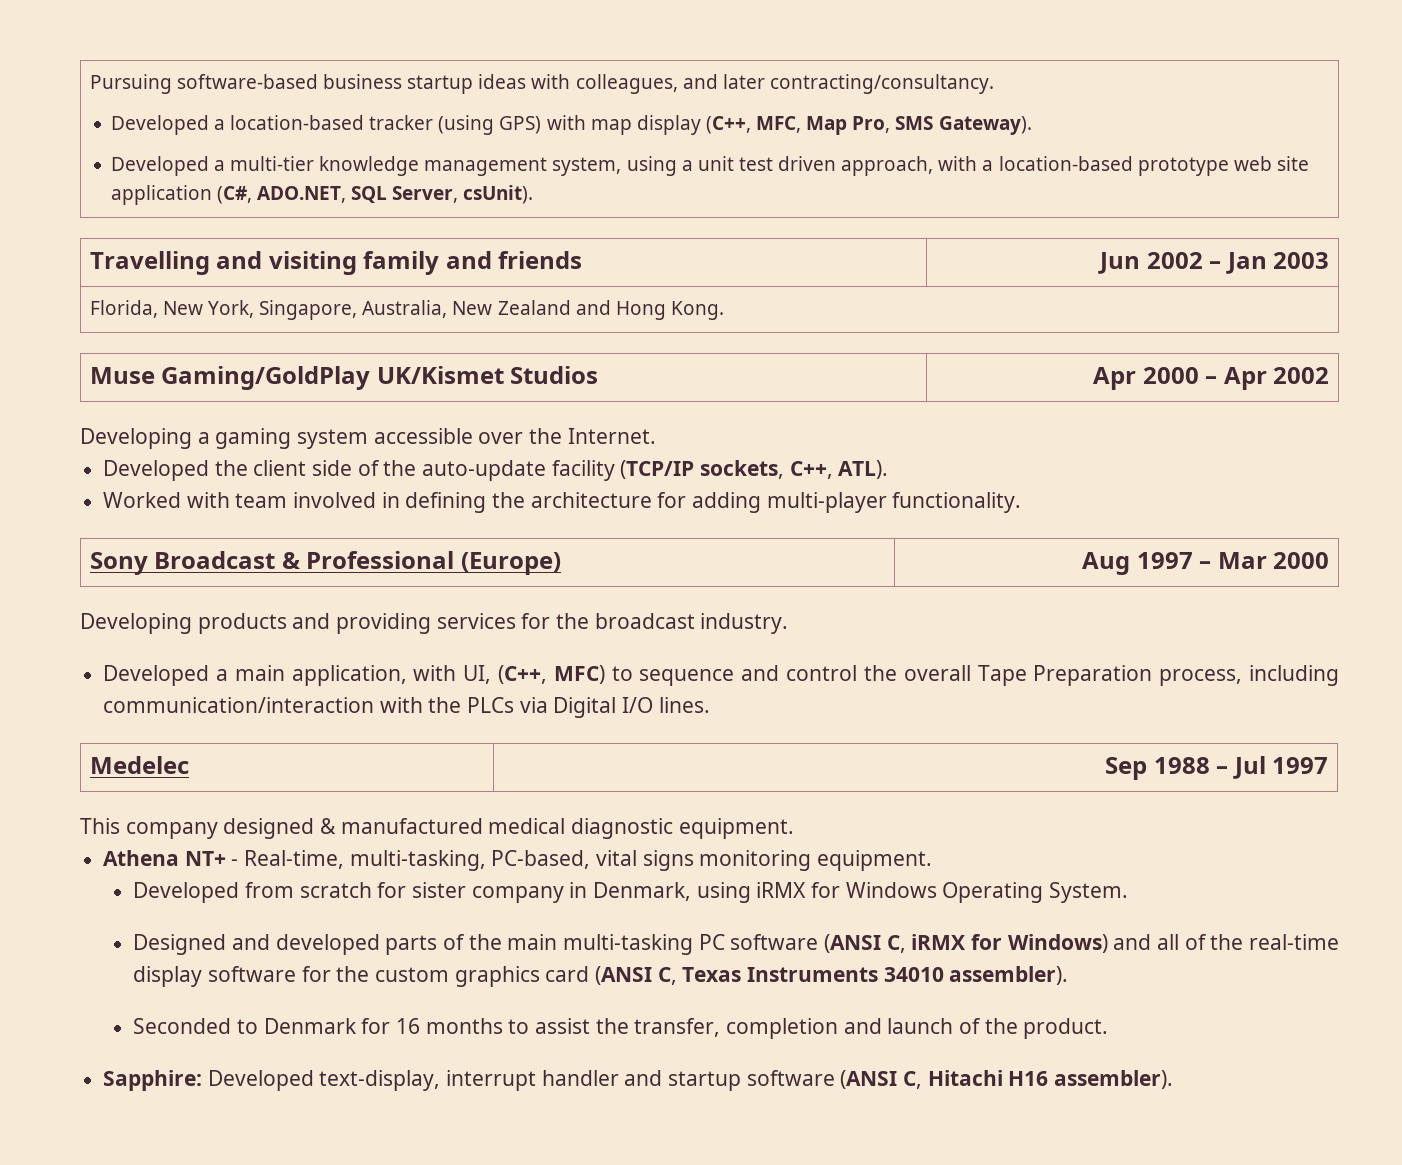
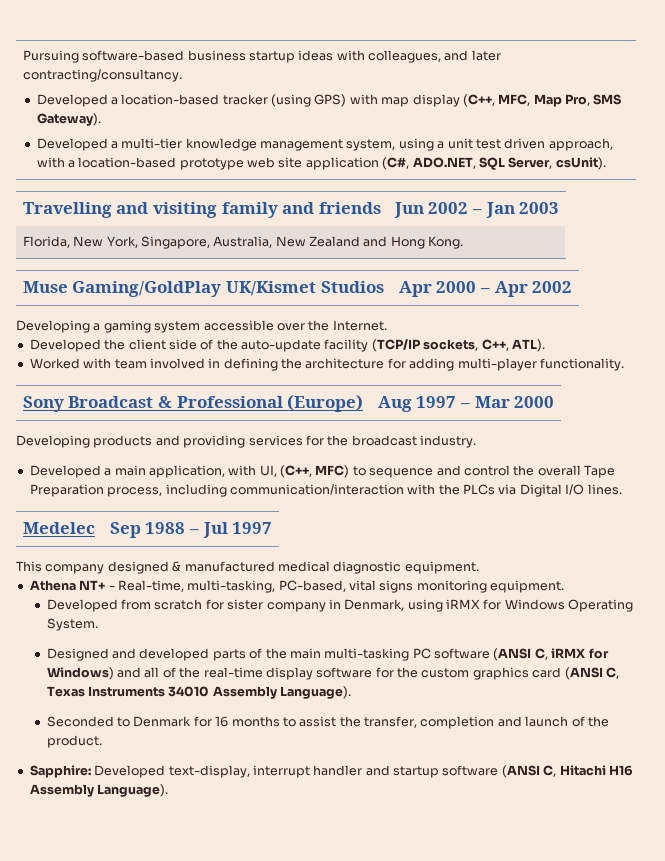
[949,966,1069,985] assembler). -> [212,686,352,699] Assembly Language).
[1054,1070,1174,1089] assembler). -> [29,784,169,797] Assembly Language).

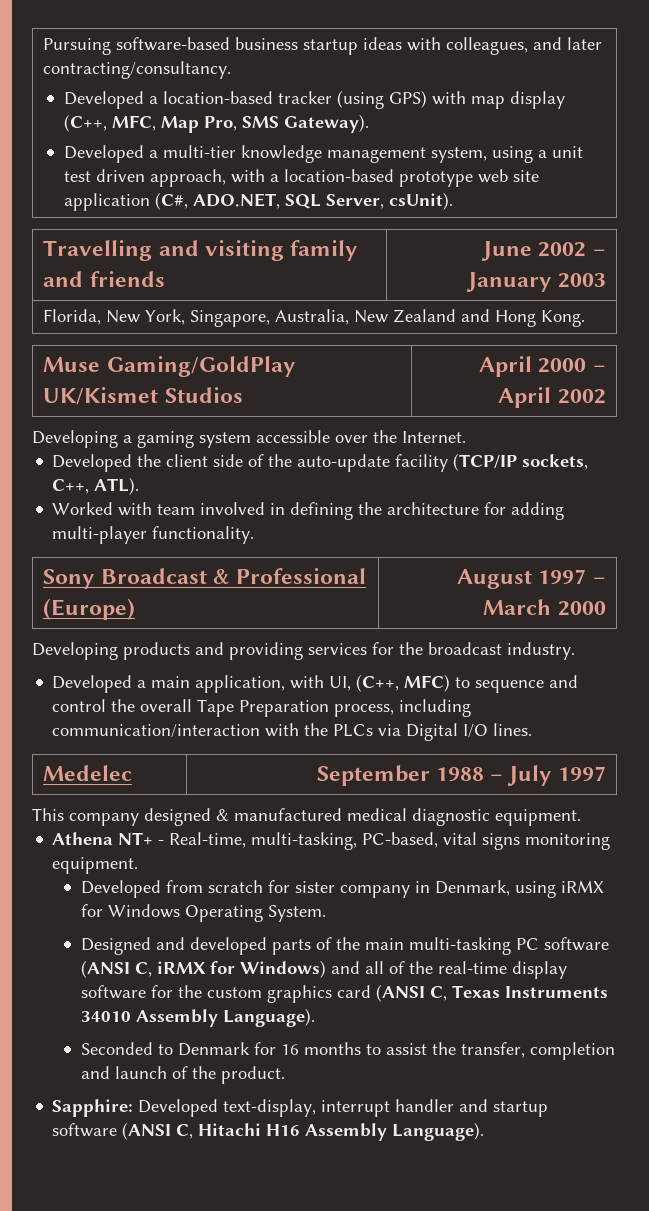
[393,202,424,218] Jun -> [481,241,533,261] June
[485,202,515,218] Jan -> [466,272,552,292] January
[398,281,432,297] Apr -> [479,356,533,377] April
[494,281,528,297] Apr -> [498,387,552,408] April
[377,396,412,412] Aug -> [457,569,533,589] August
[474,396,510,408] Mar -> [483,599,552,615] March
[109,522,141,538] Sep -> [316,765,430,786] September
[202,522,228,538] Jul -> [507,765,552,786] July

